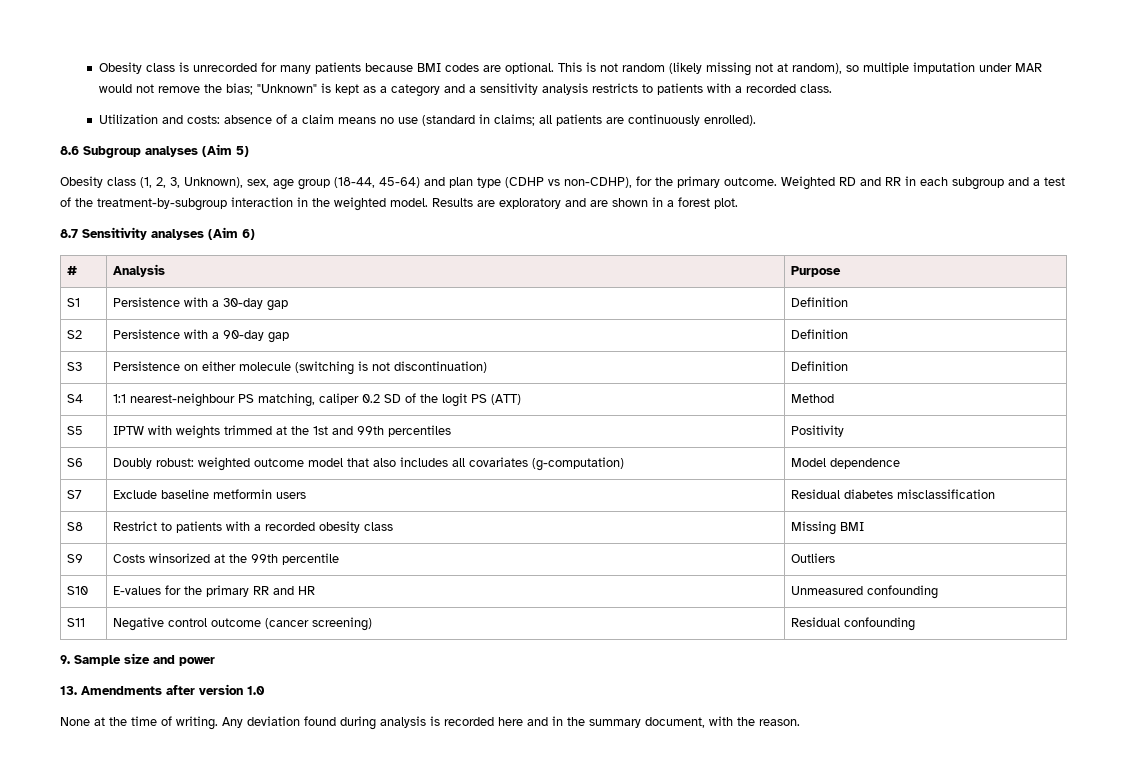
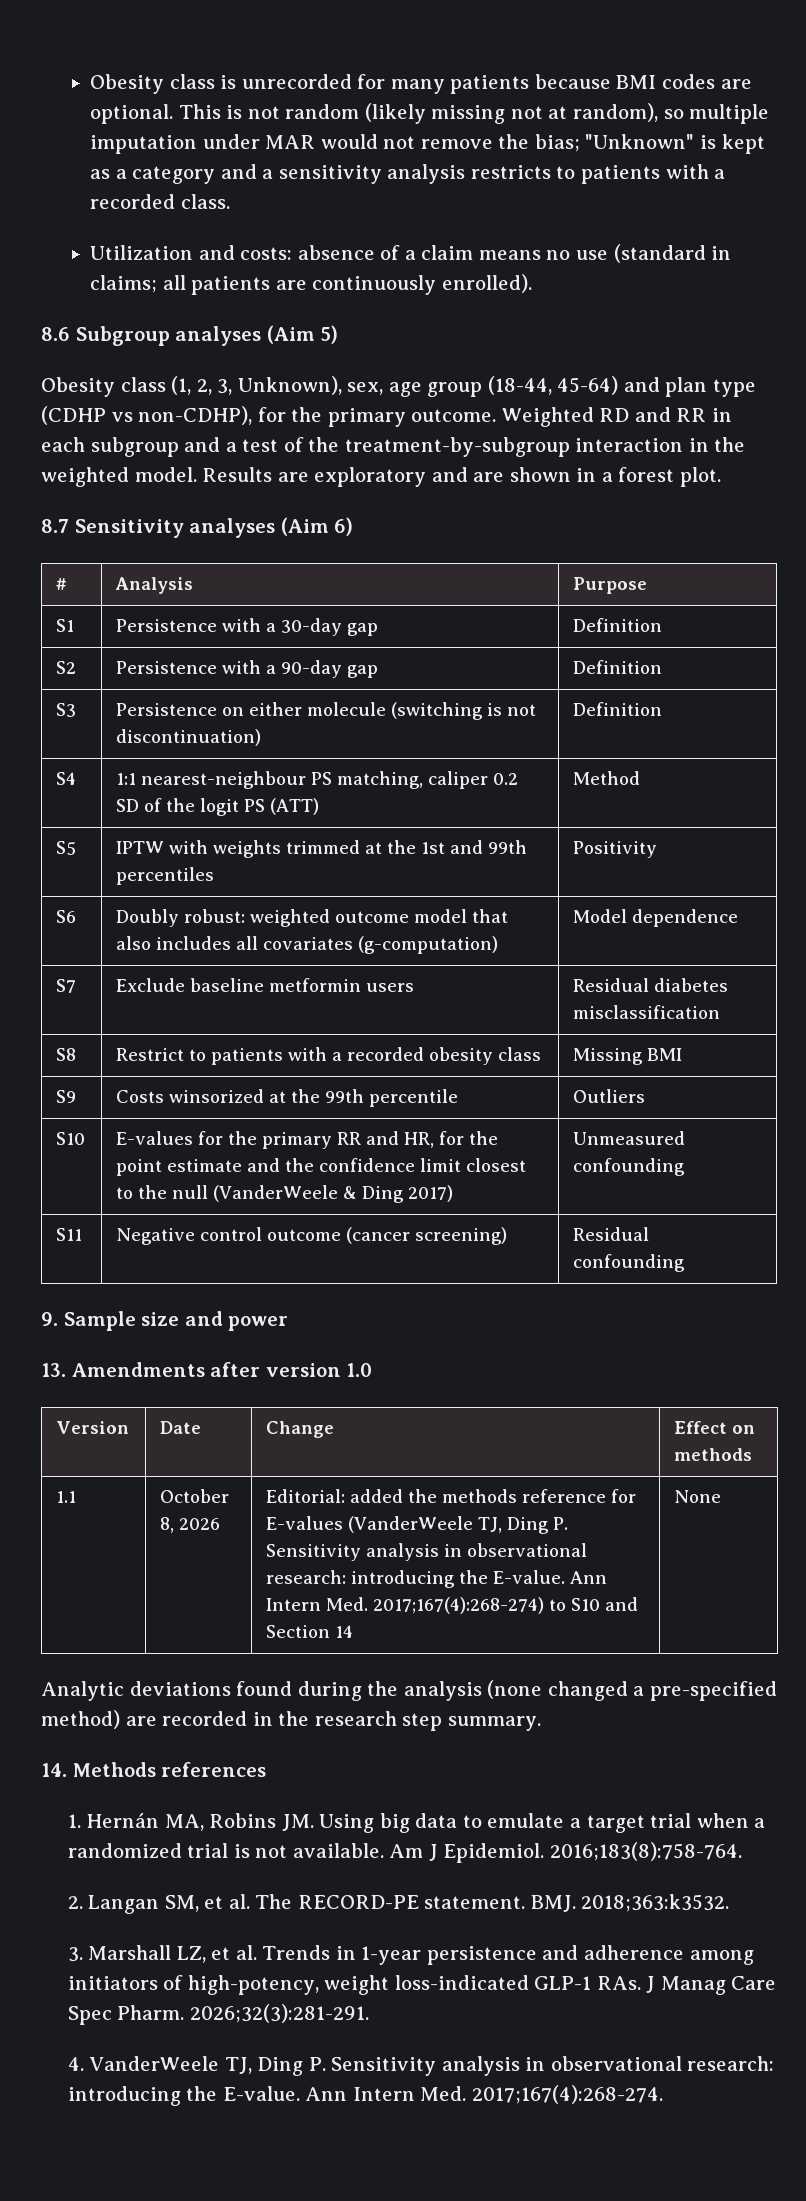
[298,586,316,595] HR -> [404,1131,499,1148] [116,1158,527,1176] [116,1185,454,1203] HR, for the point estimate and the confidence limit closest to the null (VanderWeele & Ding 2017)
[60,716,800,730] // None at the time of writing. Any deviation found during analysis is recorded here and in the summary document, with the reason. -> [56,1421,130,1434] [160,1421,202,1434] [266,1421,335,1438] [674,1421,756,1434] [674,1448,753,1461] [56,1491,77,1503] [160,1489,230,1503] [160,1517,221,1533] [266,1489,637,1503] [266,1516,569,1534] [266,1543,588,1561] [266,1570,608,1588] [266,1597,639,1614] [266,1625,354,1638] [674,1490,722,1503] [41,1680,777,1701] [41,1710,541,1731] [41,1762,267,1777] [67,1813,766,1833] [67,1842,742,1863] [67,1894,730,1914] [67,1945,754,1965] [67,1975,777,1995] [67,2004,369,2025] [67,2056,775,2076] [67,2085,663,2106] // Version | Date | Change | Effect on methods // 1.1 | October 8, 2026 | Editorial: added the methods reference for E-values (VanderWeele TJ, Ding P. Sensitivity analysis in observational research: introducing the E-value. Ann Intern Med. 2017;167(4):268-274) to S10 and Section 14 | None // Analytic deviations found during the analysis (none changed a pre-specified method) are recorded in the research step summary. // 14. Methods references // 1. Hernán MA, Robins JM. Using big data to emulate a target trial when a randomized trial is not available. Am J Epidemiol. 2016;183(8):758-764. // 2. Langan SM, et al. The RECORD-PE statement. BMJ. 2018;363:k3532. // 3. Marshall LZ, et al. Trends in 1-year persistence and adherence among initiators of high-potency, weight loss-indicated GLP-1 RAs. J Manag Care Spec Pharm. 2026;32(3):281-291. // 4. VanderWeele TJ, Ding P. Sensitivity analysis in observational research: introducing the E-value. Ann Intern Med. 2017;167(4):268-274.

